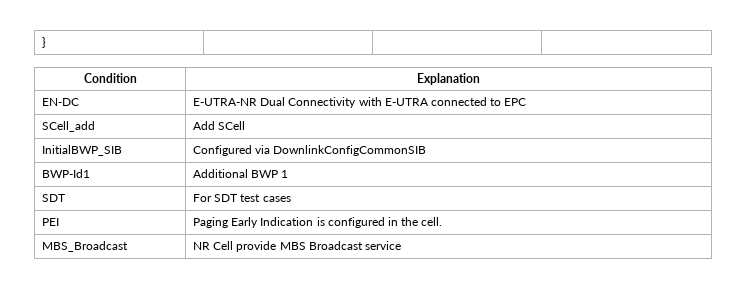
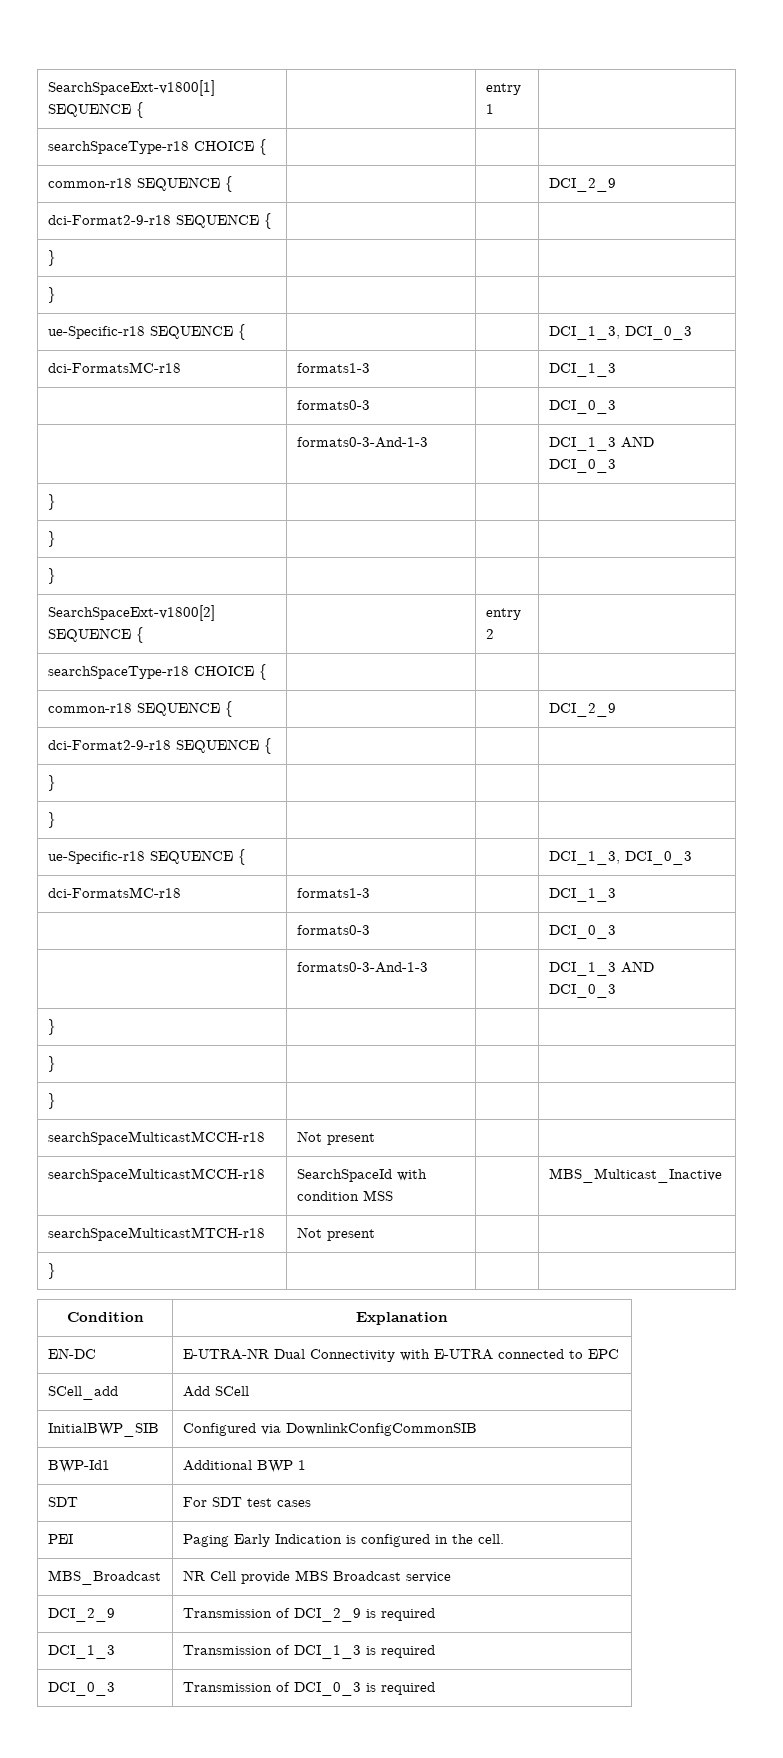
(42, 42) none -> [47,80,215,96] [47,102,144,118] [485,83,521,95] [485,104,494,114] [47,139,267,155] [47,176,233,192] [548,178,616,192] [47,213,272,229] [47,250,56,266] [47,287,56,303] [47,324,246,340] [548,326,692,340] [47,362,181,373] [296,363,370,373] [548,363,616,377] [296,400,370,410] [548,400,616,414] [296,437,428,448] [548,436,654,451] [548,459,616,473] [47,494,56,510] [47,531,56,547] [47,568,56,584] [47,605,215,621] [47,627,144,643] [485,608,521,620] [485,629,494,639] [47,664,267,680] [47,701,233,717] [548,703,616,717] [47,738,272,754] [47,775,56,791] [47,812,56,828] [47,849,246,865] [548,851,692,865] [47,887,181,898] [296,888,370,898] [548,888,616,902] [296,925,370,935] [548,925,616,939] [296,962,428,973] [548,961,654,976] [548,984,616,998] [47,1019,56,1035] [47,1056,56,1072] [47,1093,56,1109] [47,1131,265,1145] [296,1131,375,1145] [47,1168,265,1182] [296,1169,427,1182] [296,1190,393,1201] [548,1168,722,1183] [47,1227,265,1241] [296,1227,375,1241] SearchSpaceExt-v1800[1] SEQUENCE { | | entry 1 | // searchSpaceType-r18 CHOICE { | | | // common-r18 SEQUENCE { | | | DCI_2_9 // dci-Format2-9-r18 SEQUENCE { | | | // } | | | // } | | | // ue-Specific-r18 SEQUENCE { | | | DCI_1_3, DCI_0_3 // dci-FormatsMC-r18 | formats1-3 | | DCI_1_3 // | formats0-3 | | DCI_0_3 // | formats0-3-And-1-3 | | DCI_1_3 AND DCI_0_3 // } | | | // } | | | // } | | | // SearchSpaceExt-v1800[2] SEQUENCE { | | entry 2 | // searchSpaceType-r18 CHOICE { | | | // common-r18 SEQUENCE { | | | DCI_2_9 // dci-Format2-9-r18 SEQUENCE { | | | // } | | | // } | | | // ue-Specific-r18 SEQUENCE { | | | DCI_1_3, DCI_0_3 // dci-FormatsMC-r18 | formats1-3 | | DCI_1_3 // | formats0-3 | | DCI_0_3 // | formats0-3-And-1-3 | | DCI_1_3 AND DCI_0_3 // } | | | // } | | | // } | | | // searchSpaceMulticastMCCH-r18 | Not present | | // searchSpaceMulticastMCCH-r18 | SearchSpaceId with condition MSS | | MBS_Multicast_Inactive // searchSpaceMulticastMTCH-r18 | Not present | | //
(401, 245) none -> [47,1608,115,1622] [182,1608,435,1622] [47,1645,115,1659] [182,1645,435,1659] [47,1682,115,1696] [182,1682,435,1696] // DCI_2_9 | Transmission of DCI_2_9 is required // DCI_1_3 | Transmission of DCI_1_3 is required // DCI_0_3 | Transmission of DCI_0_3 is required

